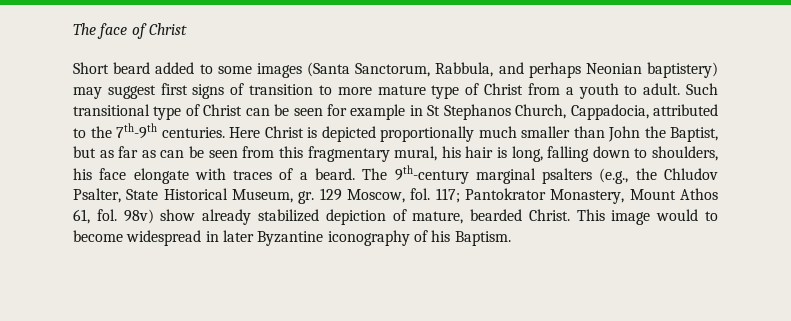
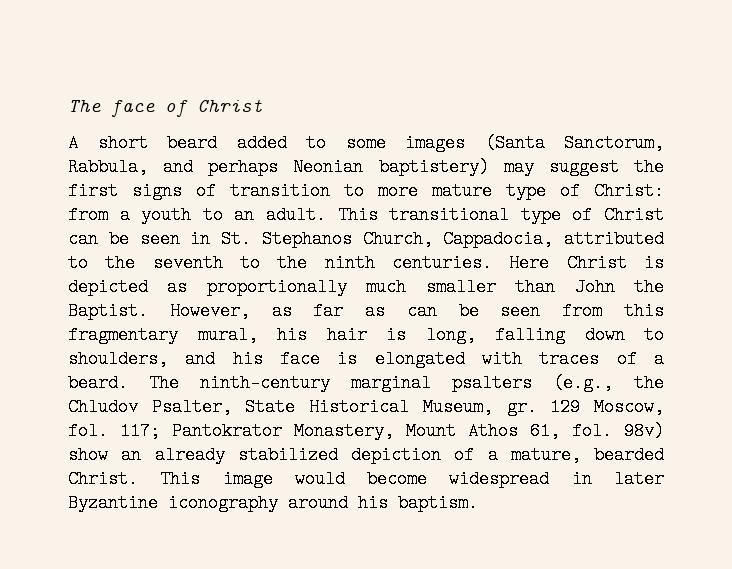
[73,62,109,74] Short -> [68,134,148,152] A short
(156, 92) none -> [634,158,664,176] the
[484,83,524,95] Christ -> [594,182,664,200] Christ:
[643,83,718,95] adult. Such -> [234,206,378,224] an adult. This
[326,104,441,120] for example in St -> [190,230,251,248] in St.
[116,123,157,139] 7th-9th -> [152,254,375,272] seventh to the ninth
(376, 134) none -> [167,278,188,296] as
[670,127,718,142] [73,146,96,158] Baptist, but -> [68,302,250,320] Baptist. However,
(718, 153) none -> [185,350,216,368] and
[133,168,189,184] elongate -> [337,350,465,368] is elongated
[394,165,469,184] 9th-century -> [200,374,330,392] ninth-century
(196, 215) none -> [121,446,142,464] an
(407, 215) none -> [487,446,498,464] a
[705,211,719,221] to -> (345, 479) none
[413,230,511,246] of his Baptism. -> [288,494,478,512] around his baptism.

